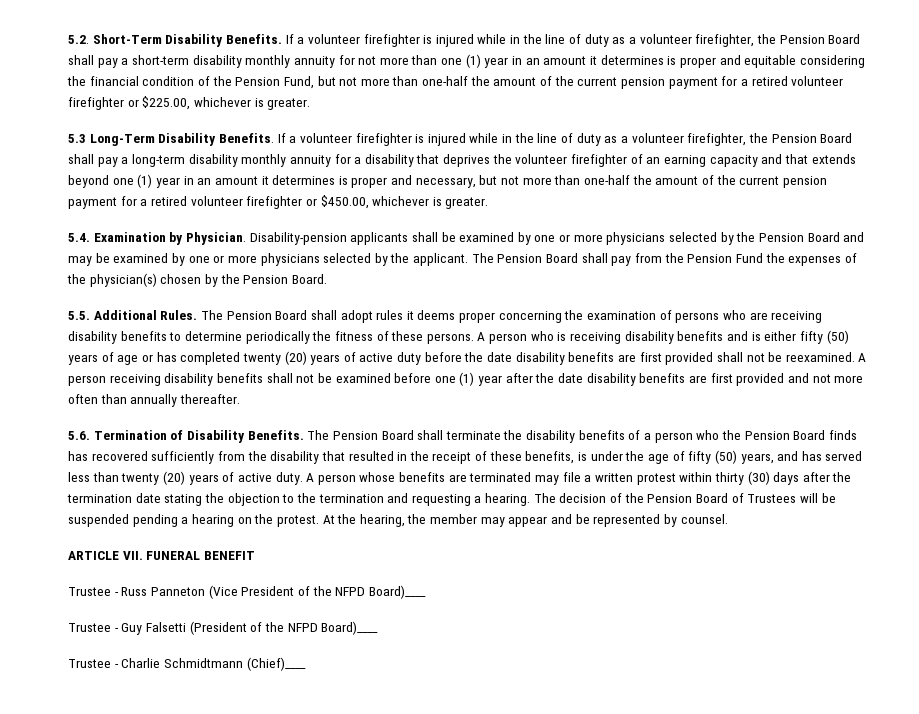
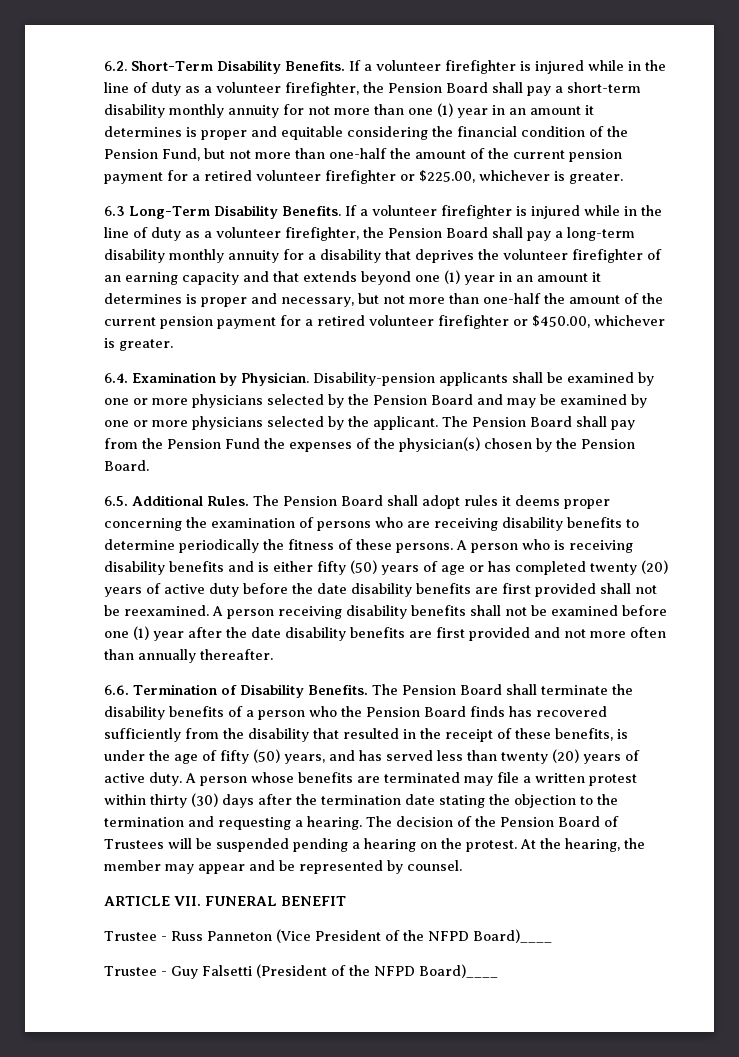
[68,35,89,44] 5.2. -> [104,61,127,71] 6.2.
[68,134,86,143] 5.3 -> [104,206,125,216] 6.3
[68,233,90,242] 5.4. -> [104,373,128,383] 6.4.
[68,311,90,320] 5.5. -> [104,496,128,506] 6.5.
[68,431,90,440] 5.6. -> [104,685,129,695] 6.6.
[68,657,306,671] // Trustee - Charlie Schmidtmann (Chief)____ -> (498, 971) none

